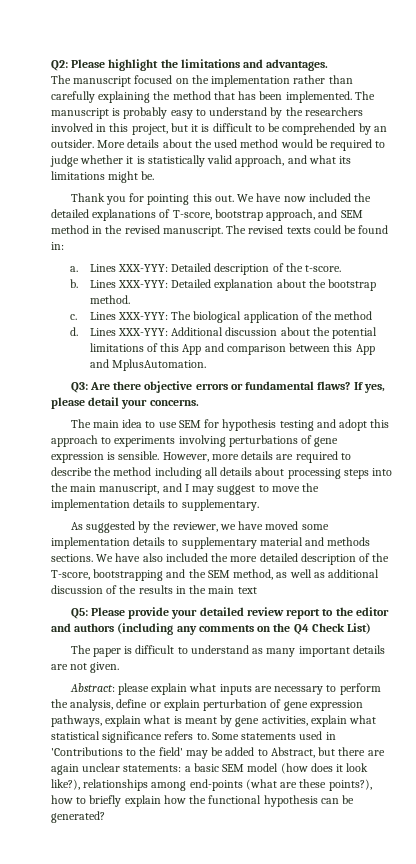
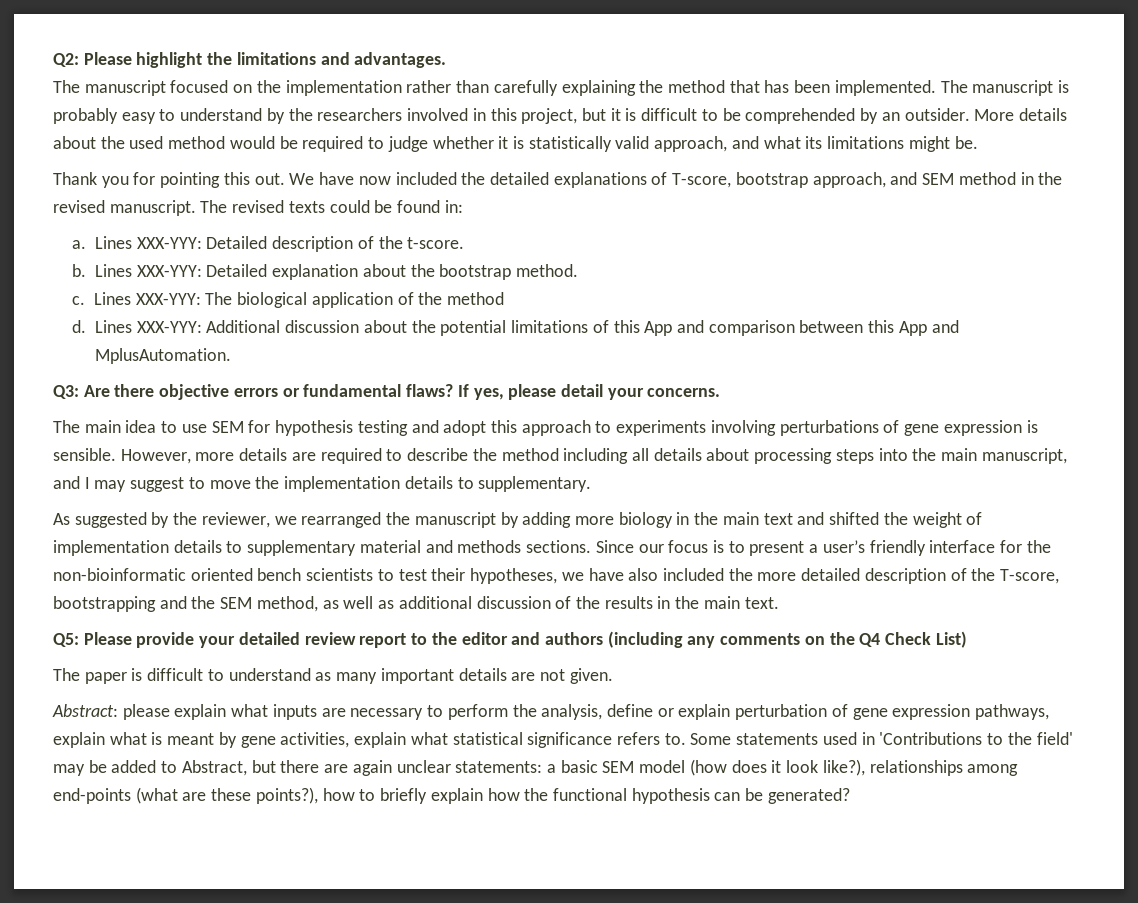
[238,521,329,530] have moved some -> [301,512,983,528] rearranged the manuscript by adding more biology in the main text and shifted the weight of
[96,554,114,562] We -> [595,540,1051,556] [53,568,584,584] Since our focus is to present a user’s friendly interface for the non-bioinformatic oriented bench scientists to test their hypotheses, we
[237,587,257,594] text -> [744,597,779,609] text.

